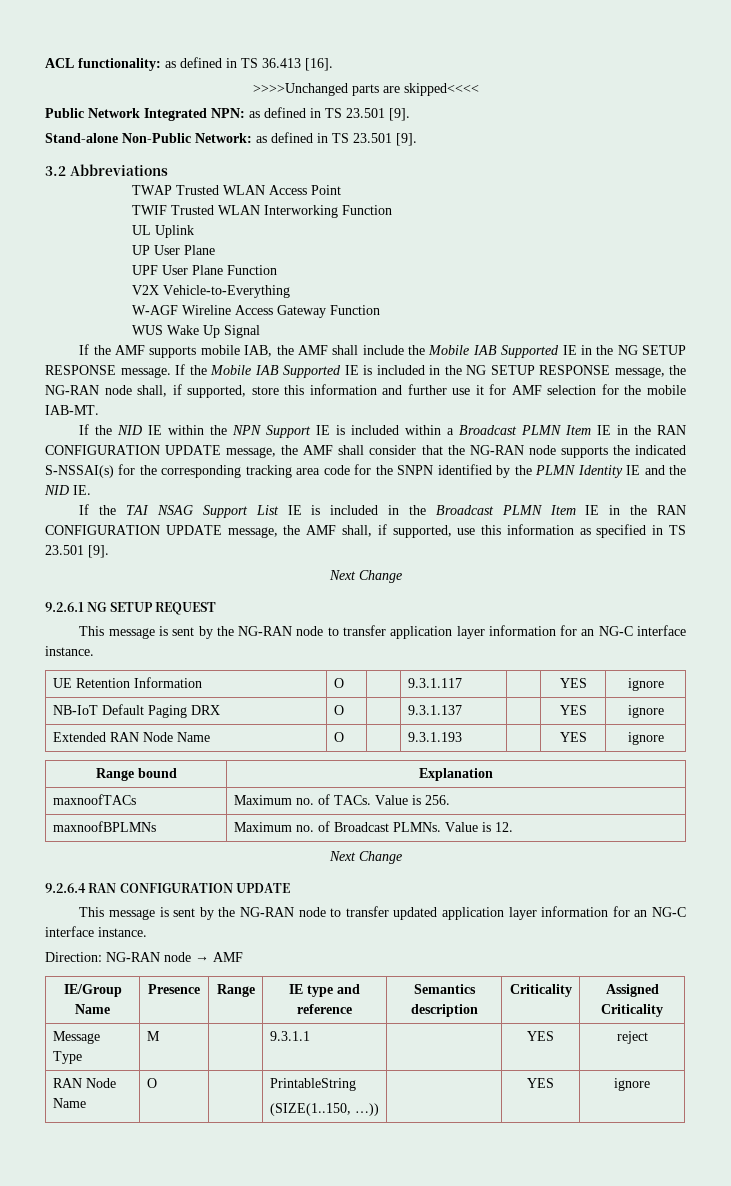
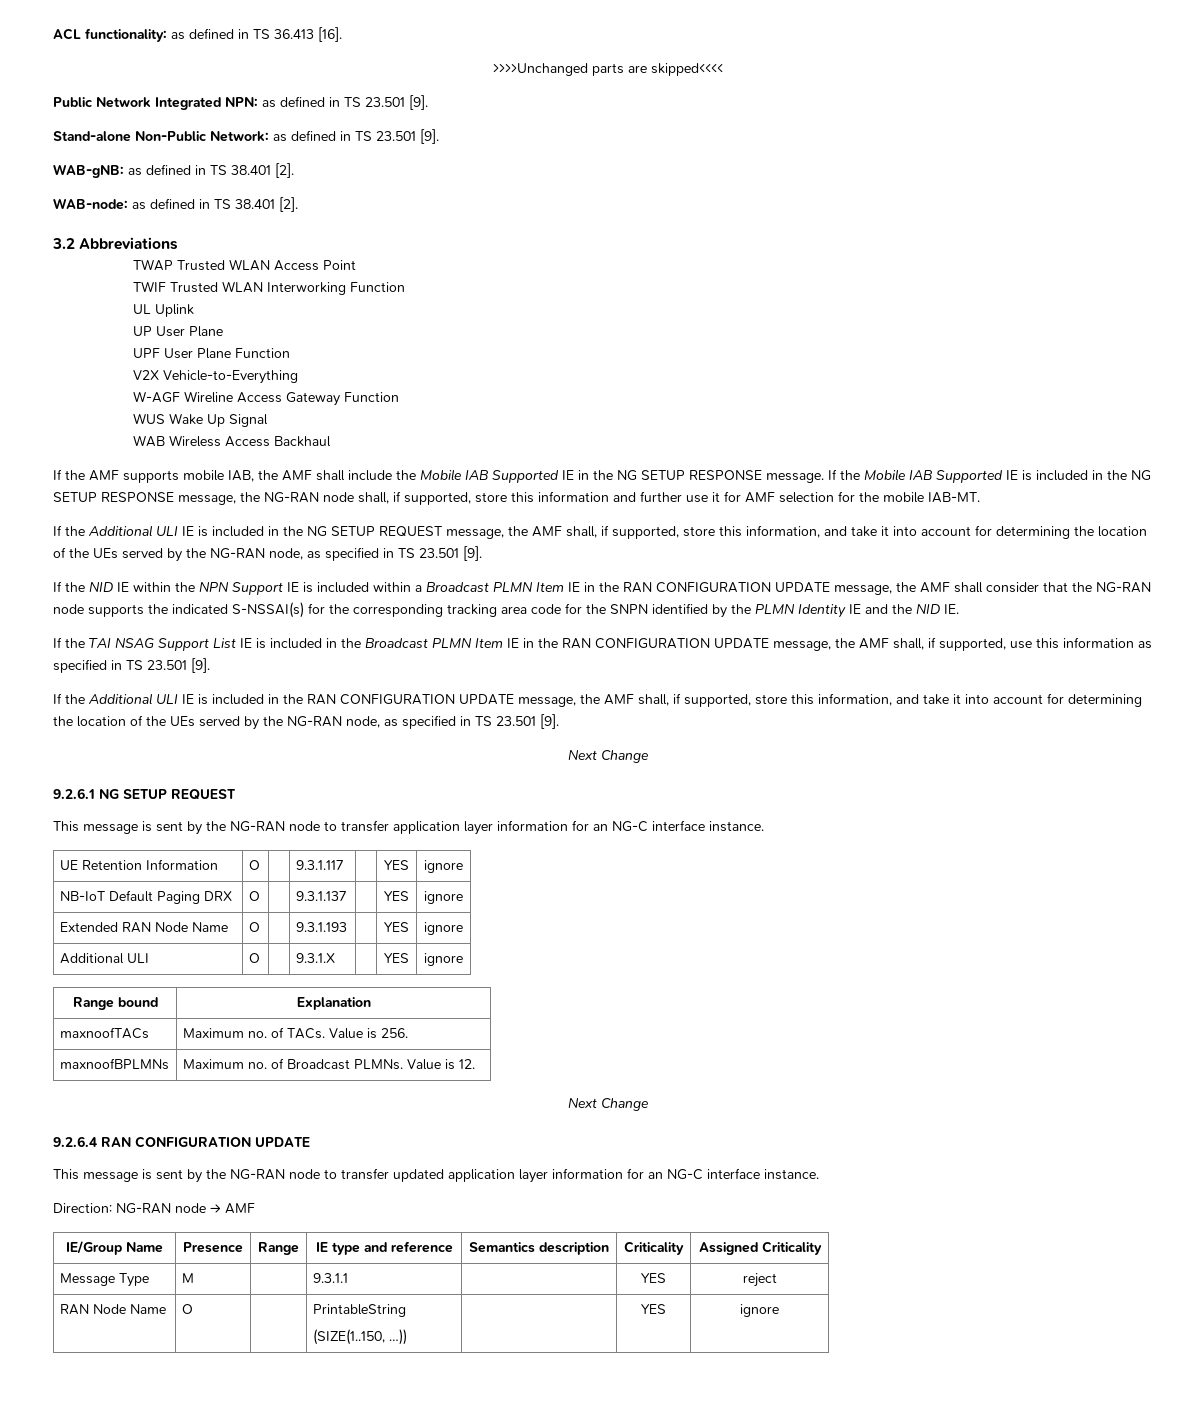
(417, 139) none -> [53,163,294,178] [53,197,298,212] // WAB-gNB: as defined in TS 38.401 [2]. // WAB-node: as defined in TS 38.401 [2].
(260, 331) none -> [133,435,332,447] // WAB Wireless Access Backhaul
(99, 410) none -> [53,525,1147,539] [53,546,482,562] // If the Additional ULI IE is included in the NG SETUP REQUEST message, the AMF shall, if supported, store this information, and take it into account for determining the location of the UEs served by the NG-RAN node, as specified in TS 23.501 [9].
(109, 551) none -> [53,693,1142,707] [53,714,559,730] // If the Additional ULI IE is included in the RAN CONFIGURATION UPDATE message, the AMF shall, if supported, store this information, and take it into account for determining the location of the UEs served by the NG-RAN node, as specified in TS 23.501 [9].
(664, 738) none -> [59,953,149,964] [248,953,260,963] [295,953,335,963] [384,953,409,963] [424,953,463,966] // Additional ULI | O | | 9.3.1.X | | YES | ignore

